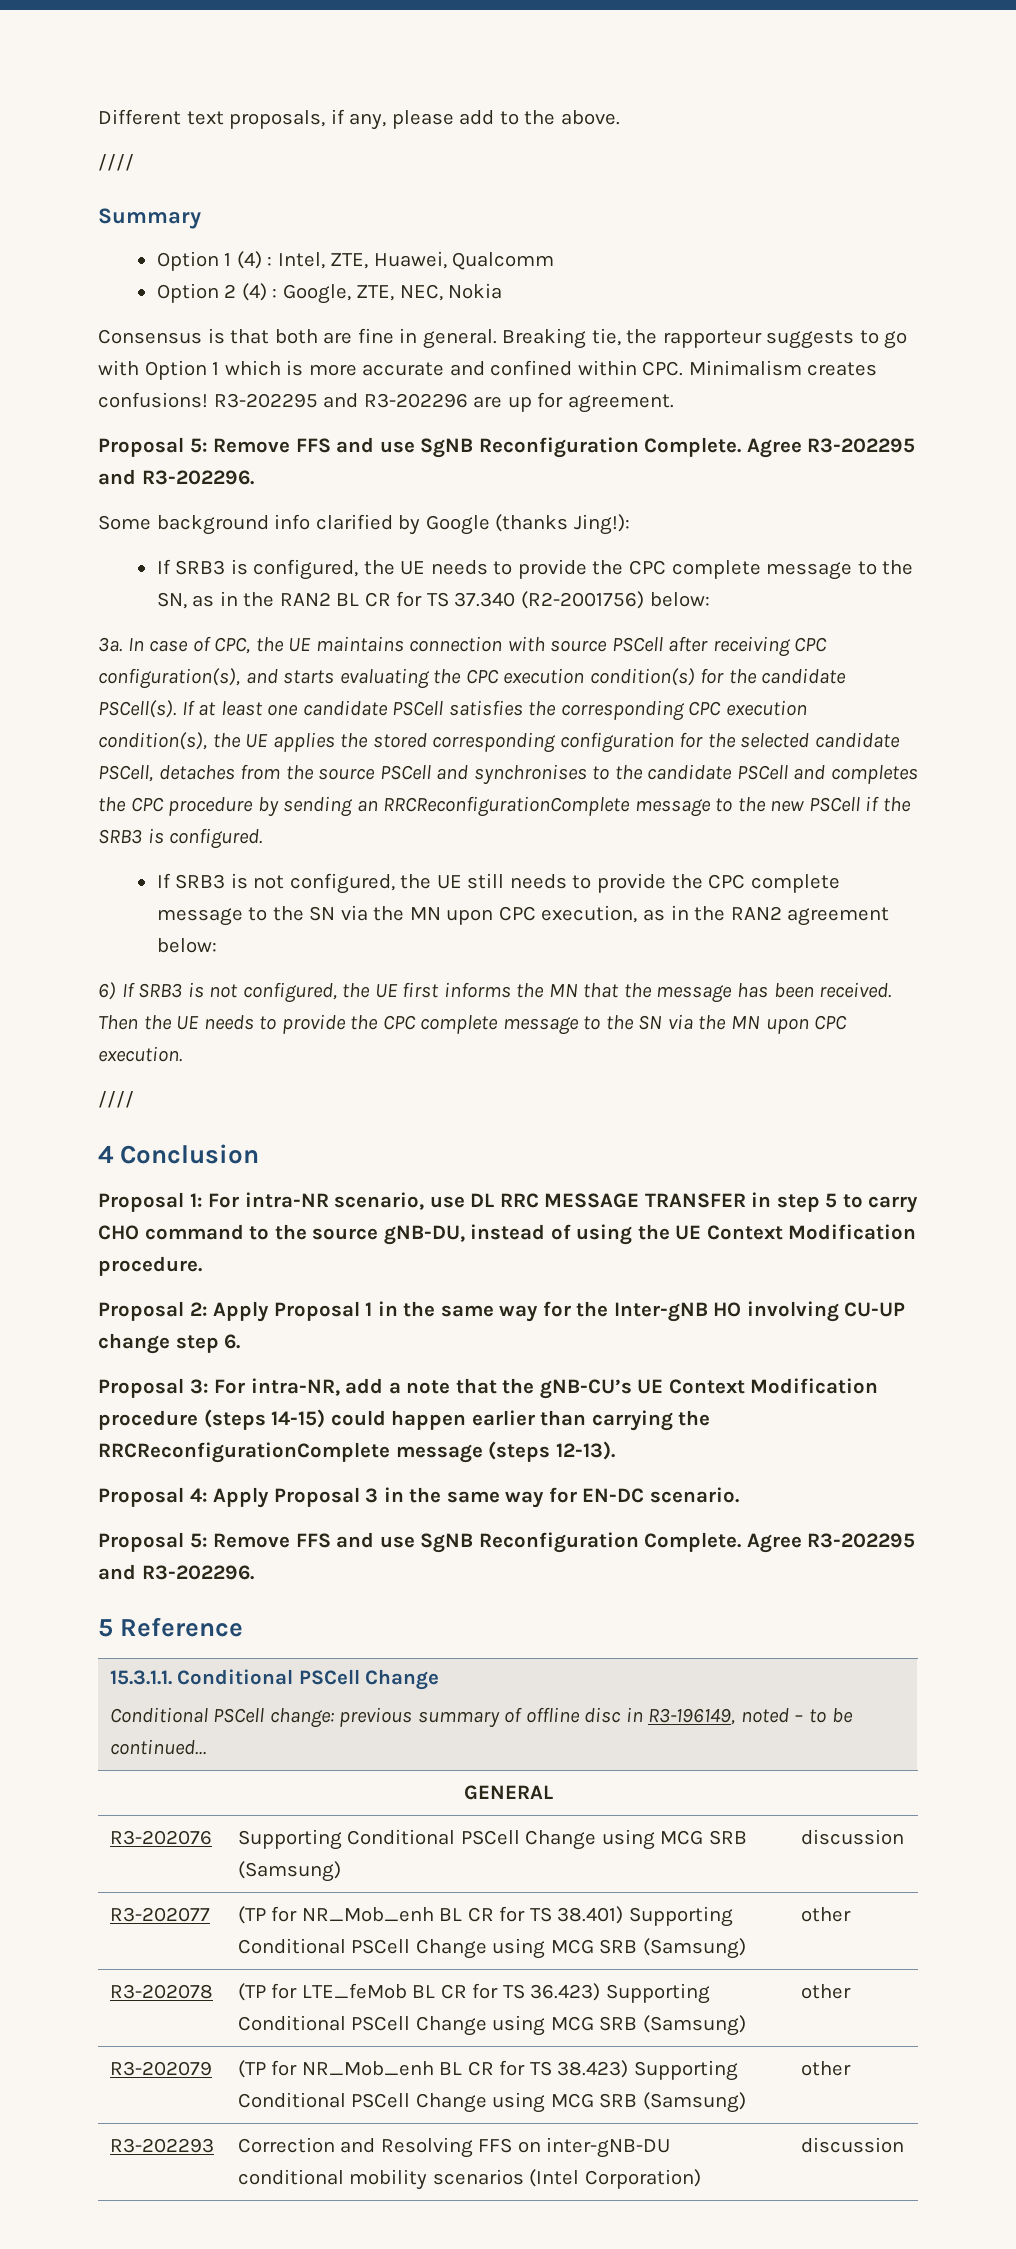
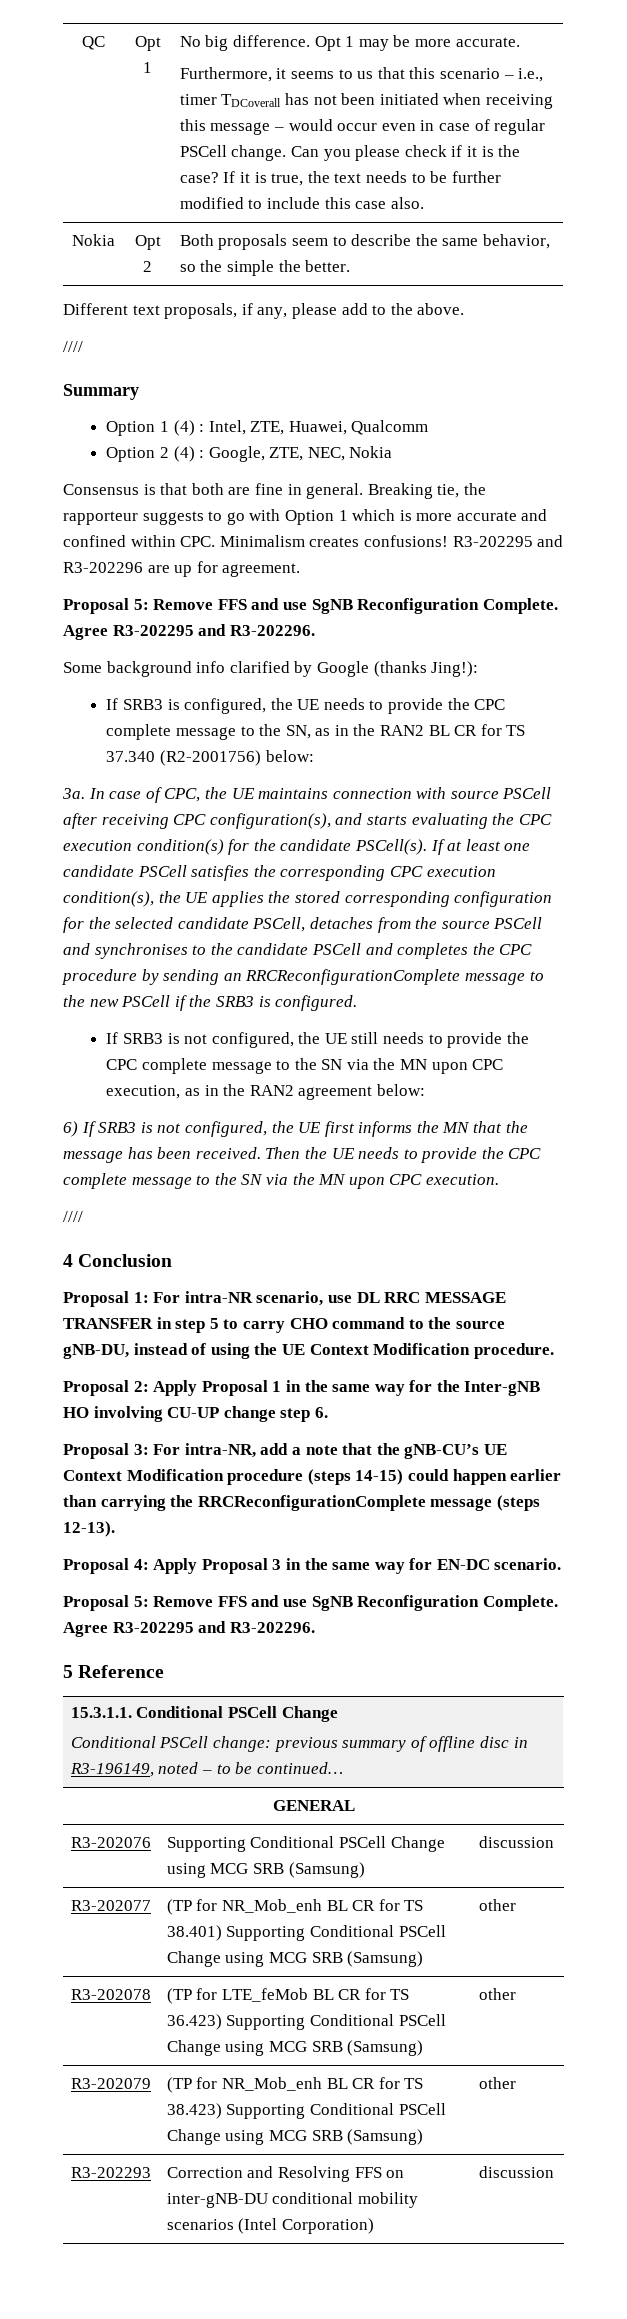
(98, 117) none -> [81,36,105,50] [134,36,161,51] [143,62,152,73] [179,35,520,51] [179,67,544,82] [179,93,554,109] [179,119,546,135] [179,145,521,161] [179,171,501,186] [179,197,424,209] [71,234,115,246] [134,235,161,250] [143,261,152,272] [179,234,551,250] [179,260,351,276] QC | Opt 1 | No big difference. Opt 1 may be more accurate. // Furthermore, it seems to us that this scenario – i.e., timer TDCoverall has not been initiated when receiving this message – would occur even in case of regular PSCell change. Can you please check if it is the case? If it is true, the text needs to be further modified to include this case also. // Nokia | Opt 2 | Both proposals seem to describe the same behavior, so the simple the better. //

